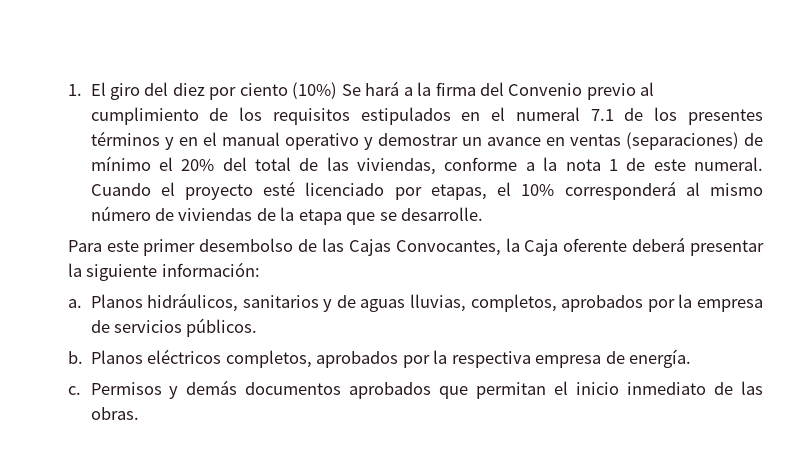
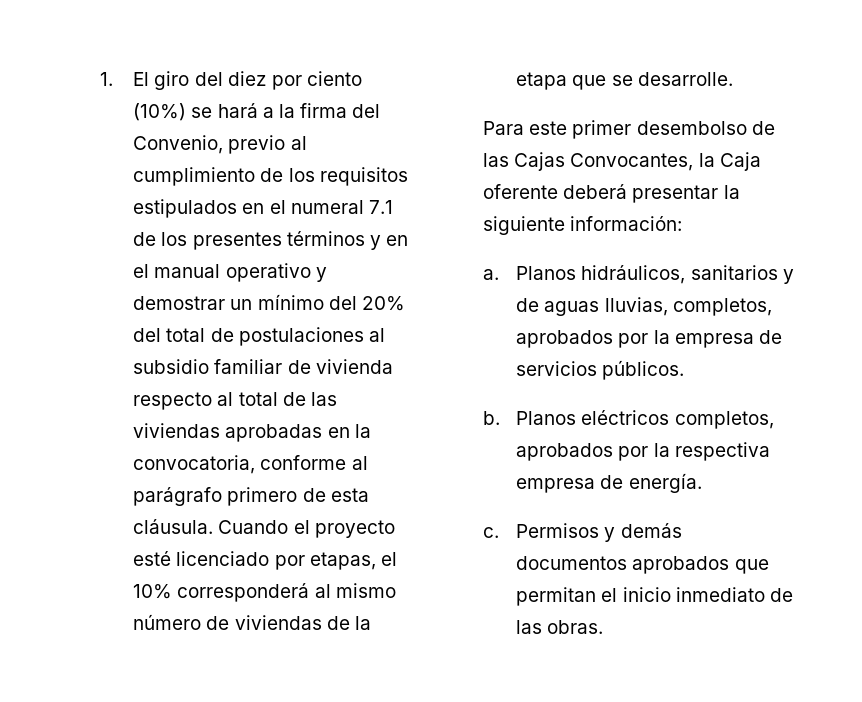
[341,84,361,96] Se -> [191,107,213,118] se
[508,83,583,96] Convenio -> [133,135,224,154] Convenio,
[486,132,764,150] [90,156,763,175] avance en ventas (separaciones) de mínimo el 20% del total de las viviendas, conforme a la nota 1 de este numeral. -> [257,294,405,311] [133,327,385,346] [133,359,393,374] [133,392,337,410] [133,423,371,442] [133,455,368,474] [133,487,369,506] [133,519,214,534] mínimo del 20% del total de postulaciones al subsidio familiar de vivienda respecto al total de las viviendas aprobadas en la convocatoria, conforme al parágrafo primero de esta cláusula.

